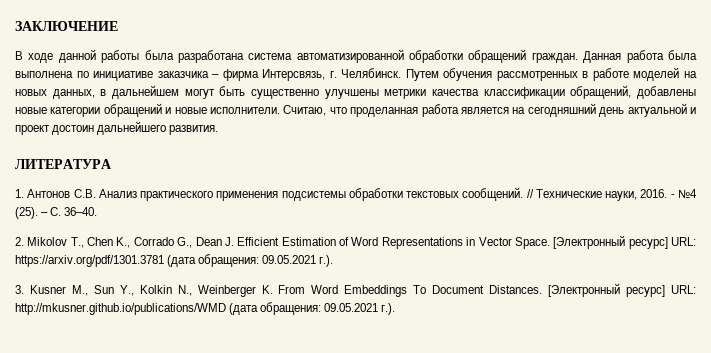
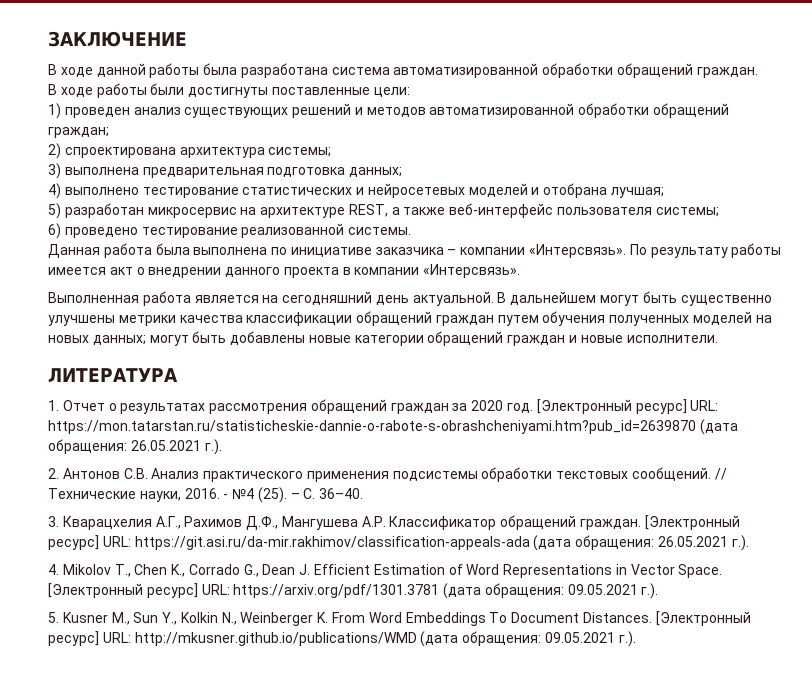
(578, 58) none -> [48,83,410,98] [48,103,730,119] [48,127,109,138] [48,143,332,159] [48,163,403,179] [48,183,665,199] [48,203,719,219] [48,223,412,239] // В ходе работы были достигнуты поставленные цели: // 1) проведен анализ существующих решений и методов автоматизированной обработки обращений граждан; // 2) спроектирована архитектура системы; // 3) выполнена предварительная подготовка данных; // 4) выполнено тестирование статистических и нейросетевых моделей и отобрана лучшая; // 5) разработан микросервис на архитектуре REST, а также веб-интерфейс пользователя системы; // 6) проведено тестирование реализованной системы. //
[222,67,697,81] [15,89,107,99] фирма Интерсвязь, г. Челябинск. Путем обучения рассмотренных в работе моделей на новых данных, в -> [460,243,782,258] [48,264,521,278] [48,291,507,306] компании «Интерсвязь». По результату работы имеется акт о внедрении данного проекта в компании «Интерсвязь». // Выполненная работа является на сегодняшний день актуальной. В
[570,85,632,99] обращений, -> [356,311,772,326] [48,331,227,346] обращений граждан путем обучения полученных моделей на новых данных; могут быть
(162, 110) none -> [507,335,566,346] граждан
[283,103,696,117] [15,121,219,135] [15,159,112,169] [15,189,24,198] Считаю, что проделанная работа является на сегодняшний день актуальной и проект достоин дальнейшего развития. // ЛИТЕРАТУРА // 1. -> [48,368,178,382] [48,399,719,414] [48,419,738,435] [48,439,222,455] [48,468,59,479] // ЛИТЕРАТУРА // 1. Отчет о результатах рассмотрения обращений граждан за 2020 год. [Электронный ресурс] URL: https://mon.tatarstan.ru/statisticheskie-dannie-o-rabote-s-obrashcheniyami.htm?pub_id=2639870 (дата обращения: 26.05.2021 г.). // 2.
[15,237,24,246] 2. -> [48,515,740,530] [48,535,749,551] [48,564,59,575] 3. Кварацхелия А.Г., Рахимов Д.Ф., Мангушева А.Р. Классификатор обращений граждан. [Электронный ресурс] URL: https://git.asi.ru/da-mir.rakhimov/classification-appeals-ada (дата обращения: 26.05.2021 г.). // 4.
[15,285,24,294] 3. -> [48,612,59,623] 5.

